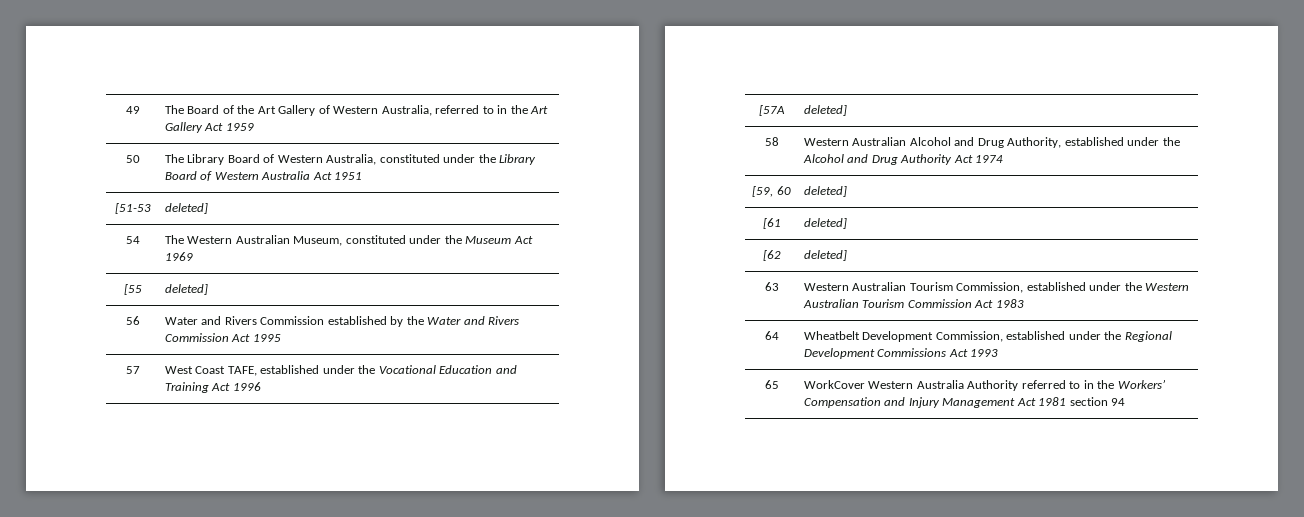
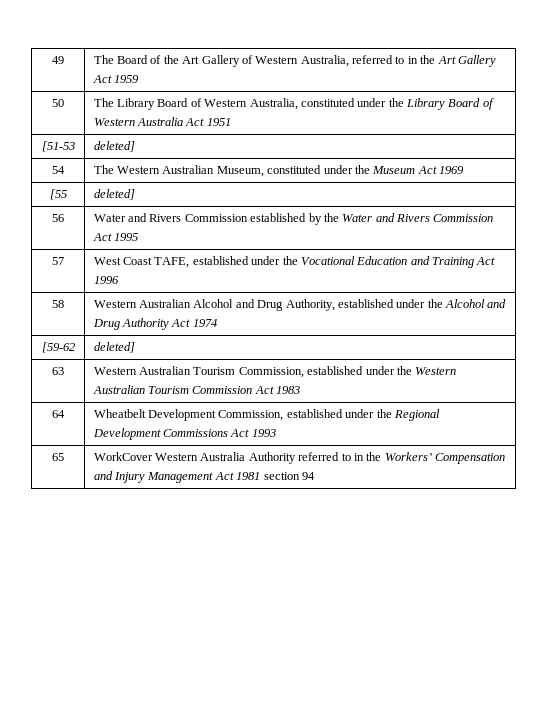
[758,105,785,116] [803,105,847,116] // [57A | deleted] -> (119, 280) none
[752,186,791,197] [803,186,847,197] [762,218,781,229] [803,218,847,229] [762,250,781,261] [59, 60 | deleted] // [61 | deleted] // [62 -> [41,342,75,353] [59-62

